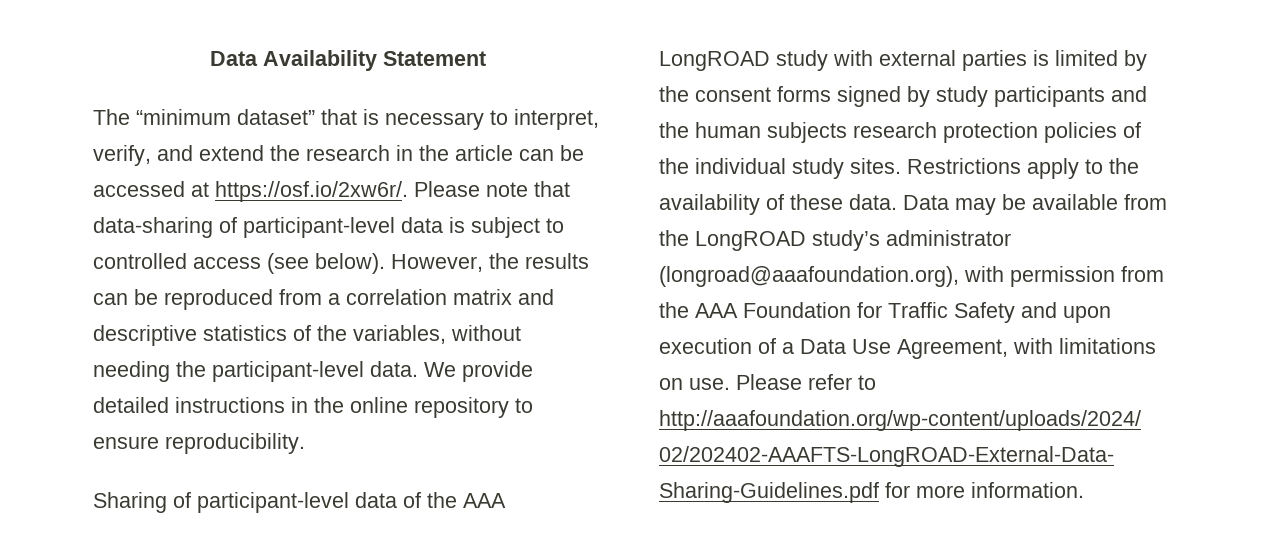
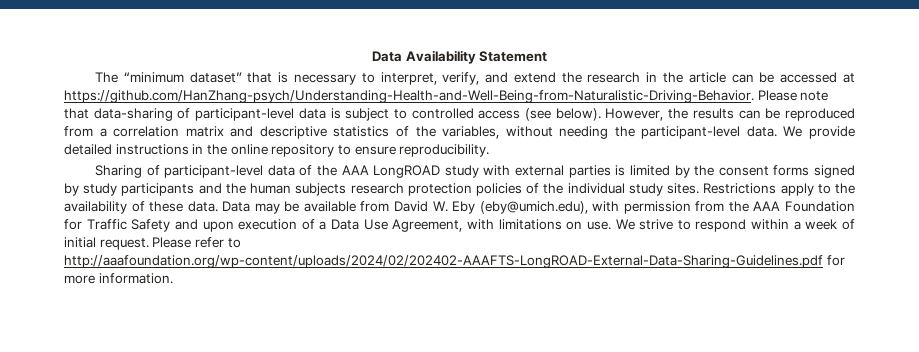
[215,181,408,202] https://osf.io/2xw6r/. -> [64,90,754,103] https://github.com/HanZhang-psych/Understanding-Health-and-Well-Being-from-Naturalistic-Driving-Behavior.
[659,230,1011,251] [659,266,959,287] the LongROAD study’s administrator (longroad@aaafoundation.org), -> [393,201,588,214] David W. Eby (eby@umich.edu),
(730, 384) none -> [615,219,855,232] [64,237,149,250] We strive to respond within a week of initial request.

